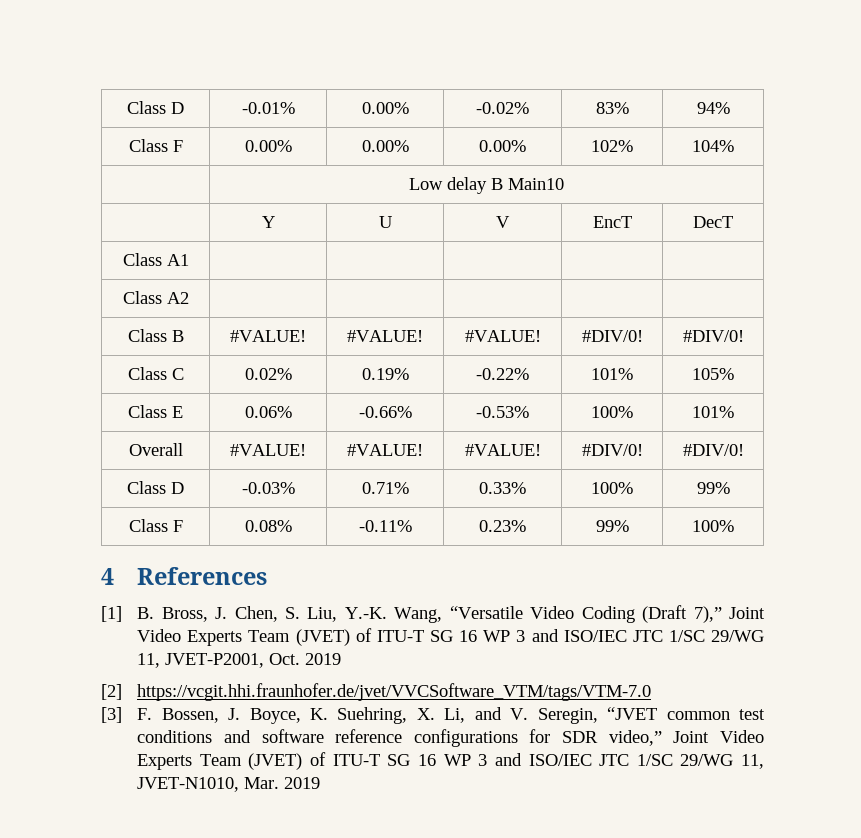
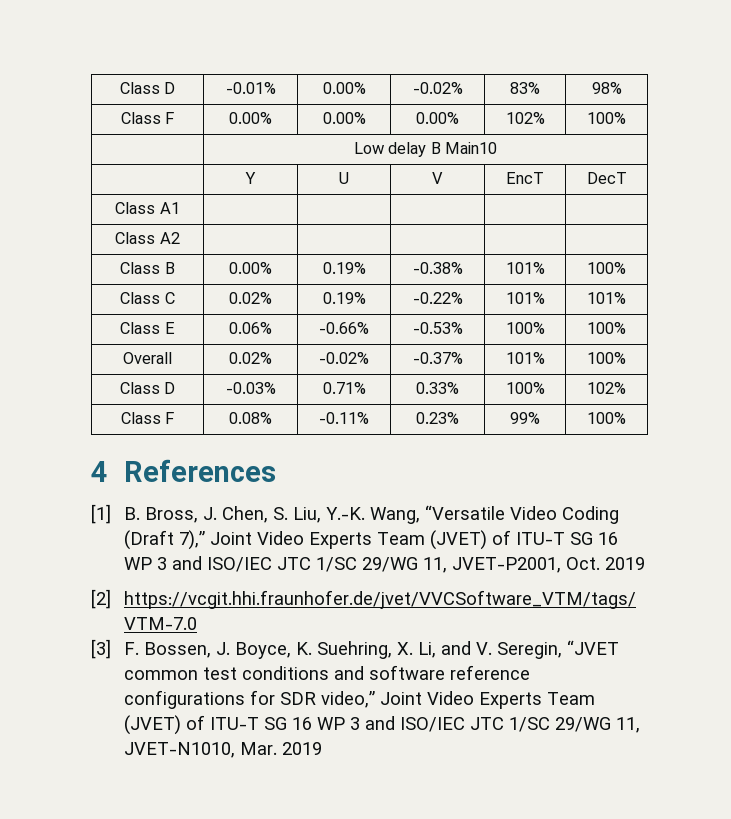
[696,102,730,114] 94% -> [591,82,622,94] 98%
[692,140,734,152] 104% -> [587,112,626,124] 100%
[230,330,306,342] [347,330,423,342] [464,330,541,342] [581,330,643,342] [682,330,744,342] #VALUE! | #VALUE! | #VALUE! | #DIV/0! | #DIV/0! -> [229,262,272,274] [322,262,366,274] [412,262,463,274] [505,262,545,274] [587,262,626,274] 0.00% | 0.19% | -0.38% | 101% | 100%
[692,368,734,380] 105% -> [587,292,626,304] 101%
[692,406,734,418] 101% -> [587,322,626,334] 100%
[230,444,306,456] [347,444,423,456] [464,444,541,456] [581,444,643,456] [682,444,744,456] #VALUE! | #VALUE! | #VALUE! | #DIV/0! | #DIV/0! -> [229,352,272,364] [319,352,369,364] [412,352,463,364] [505,352,545,364] [587,352,626,364] 0.02% | -0.02% | -0.37% | 101% | 100%
[696,482,730,494] 99% -> [587,382,626,394] 102%

